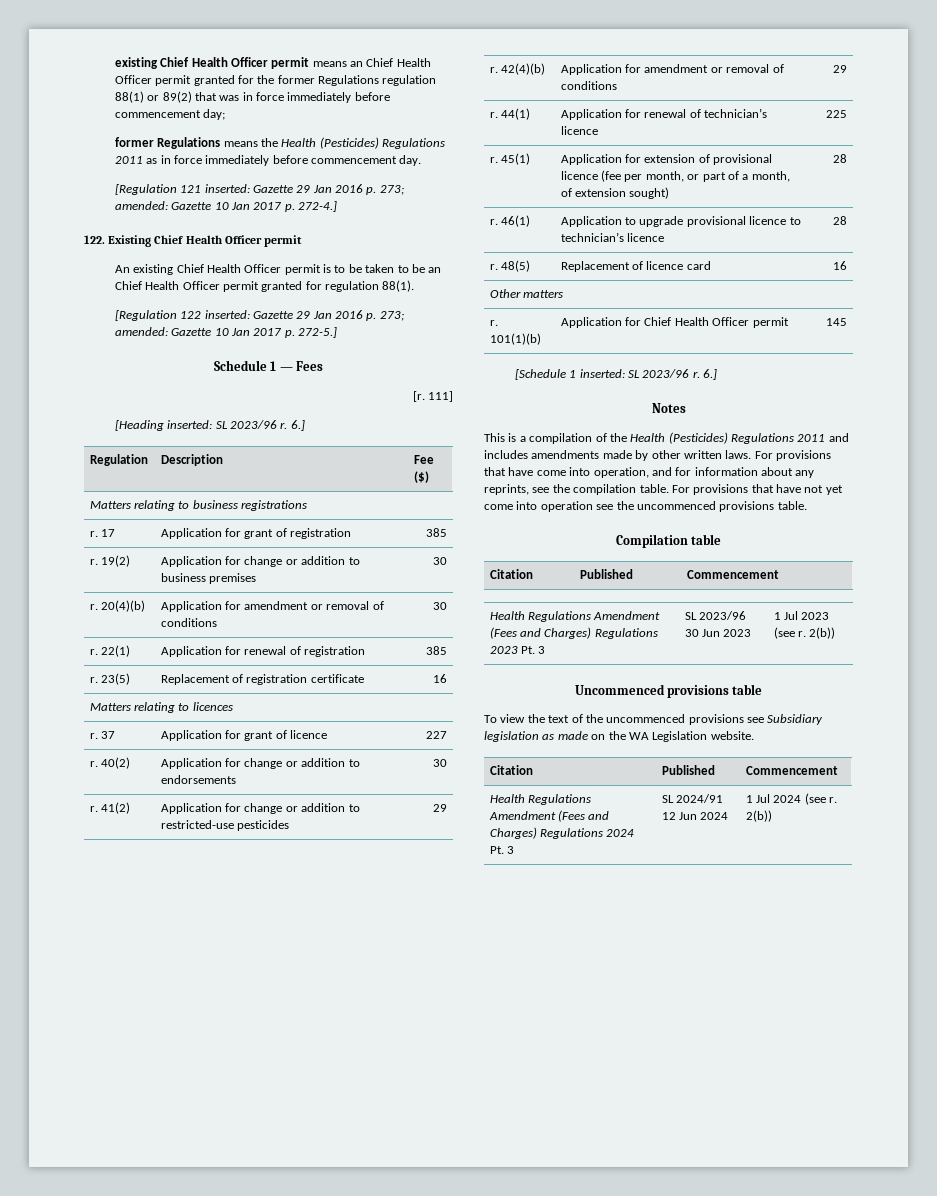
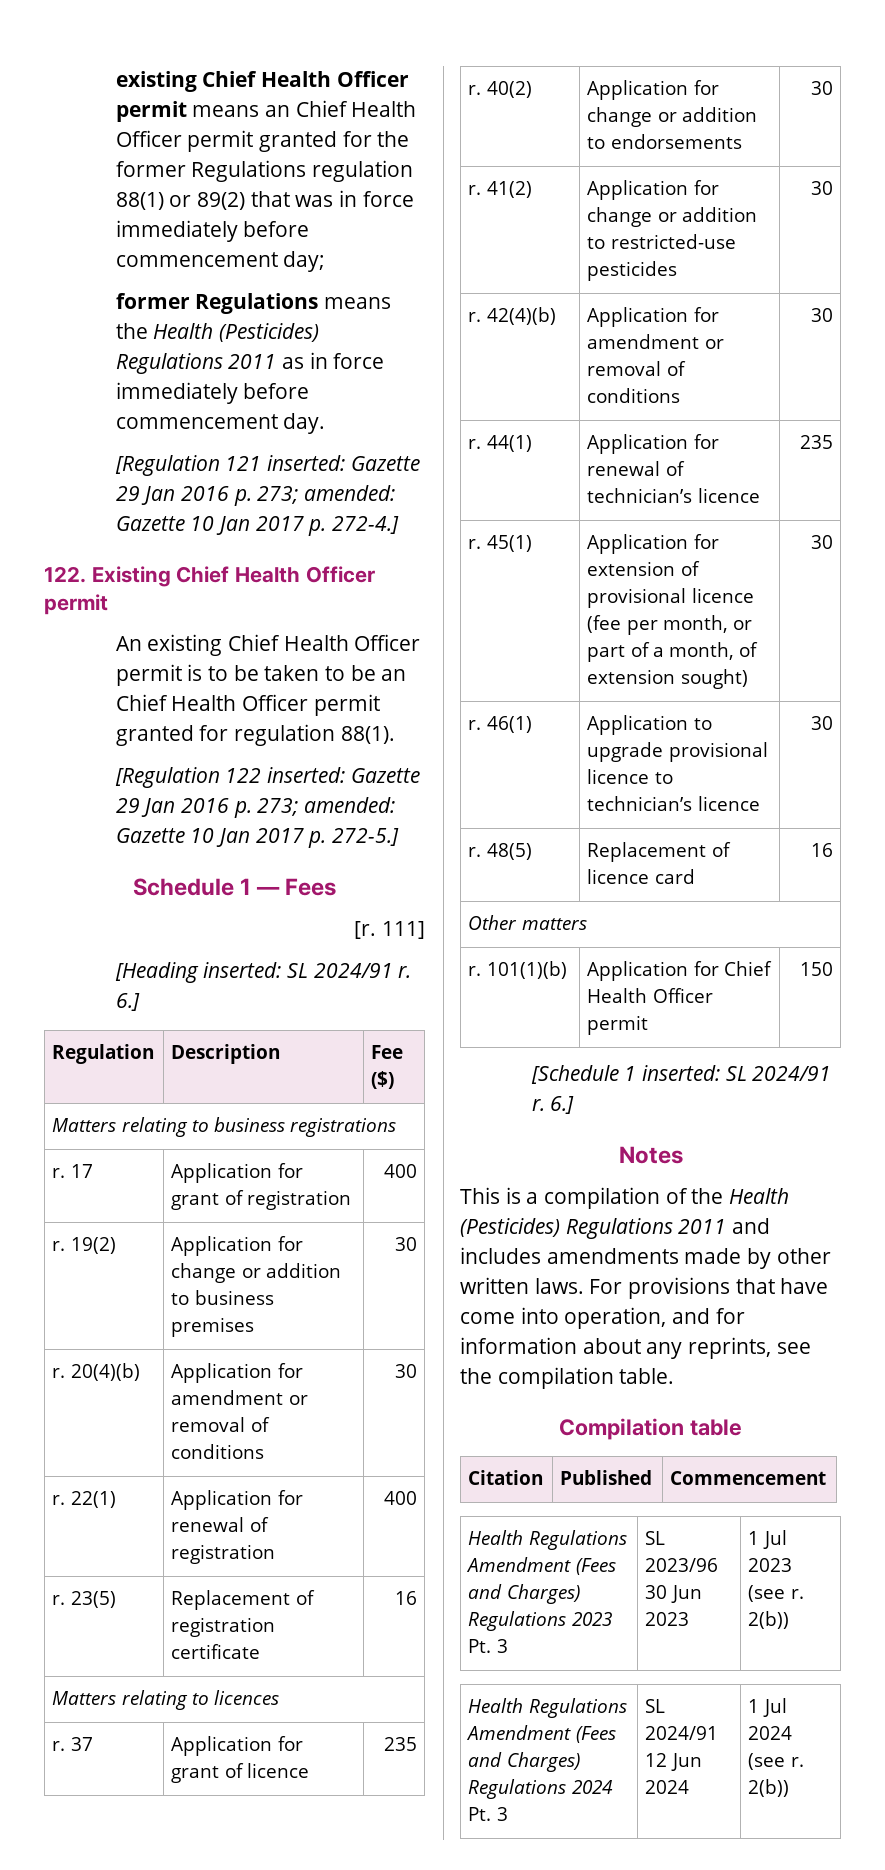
[229,420,277,429] 2023/96 -> [313,963,393,978] 2024/91
[426,528,448,537] 385 -> [383,1164,417,1178] 400
[426,646,448,655] 385 -> [383,1491,417,1505] 400
[426,731,448,739] 227 -> [383,1737,417,1751] 235
[433,804,448,812] 29 -> [810,181,833,195] 30
[833,65,848,73] 29 -> [810,308,833,322] 30
[826,110,848,118] 225 -> [799,435,833,449] 235
[833,154,848,163] 28 -> [810,535,833,549] 30
[833,216,848,225] 28 -> [810,716,833,730] 30
[826,318,848,326] 145 -> [799,962,833,976] 150
[642,369,690,378] 2023/96 -> [752,1066,832,1081] 2024/91
[671,484,843,495] [484,501,807,512] For provisions that have not yet come into operation see the uncommenced provisions table. -> (675, 1376) none
[574,684,763,698] [484,714,824,725] [484,731,754,742] [489,765,533,775] [661,765,715,775] [745,766,838,775] // Uncommenced provisions table // To view the text of the uncommenced provisions see Subsidiary legislation as made on the WA Legislation website. // Citation | Published | Commencement -> (790, 1620) none

